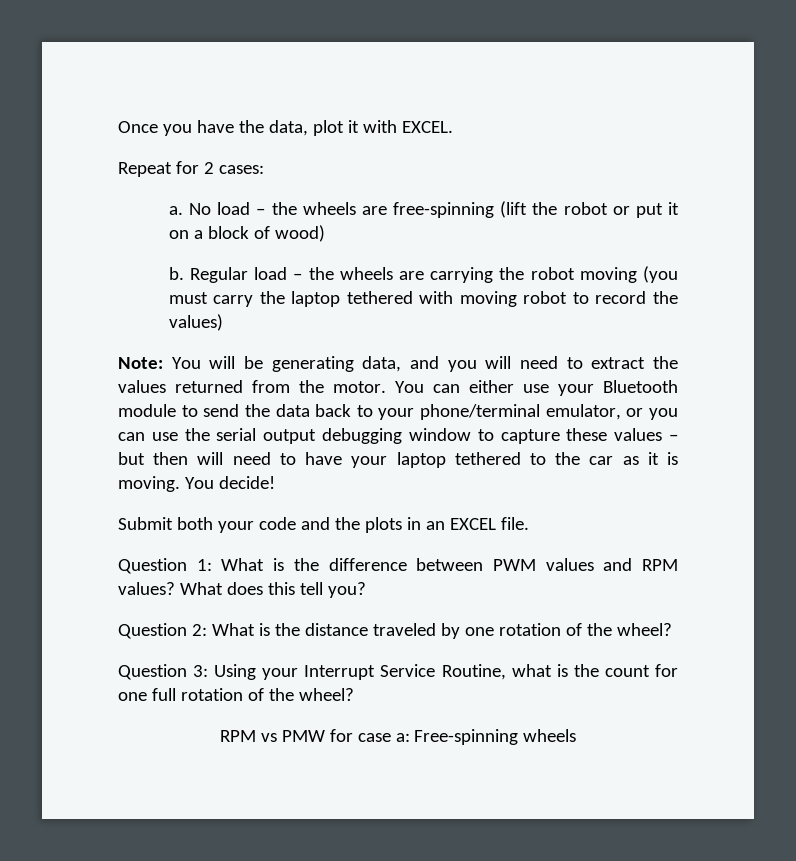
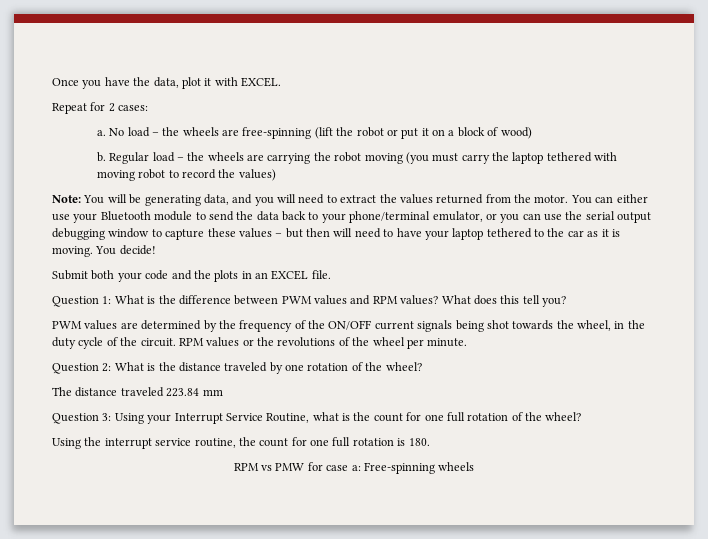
(366, 590) none -> [52,320,645,332] [52,337,468,349] // PWM values are determined by the frequency of the ON/OFF current signals being shot towards the wheel, in the duty cycle of the circuit. RPM values or the revolutions of the wheel per minute.
(672, 629) none -> [52,387,223,397] // The distance traveled 223.84 mm
(354, 694) none -> [52,437,430,449] // Using the interrupt service routine, the count for one full rotation is 180.

